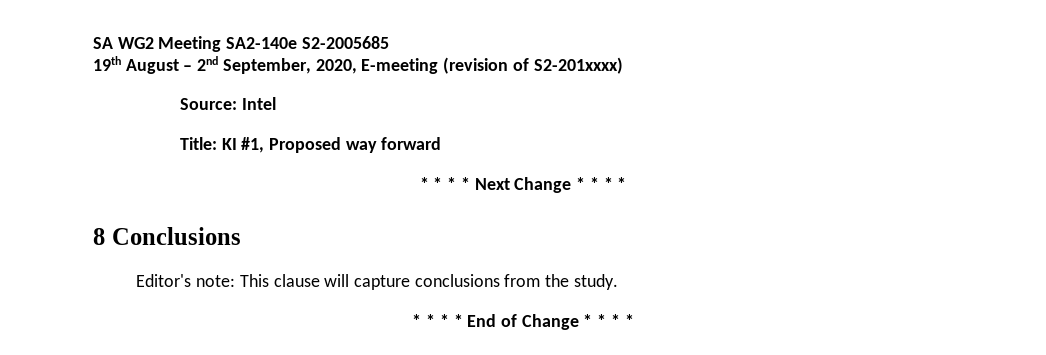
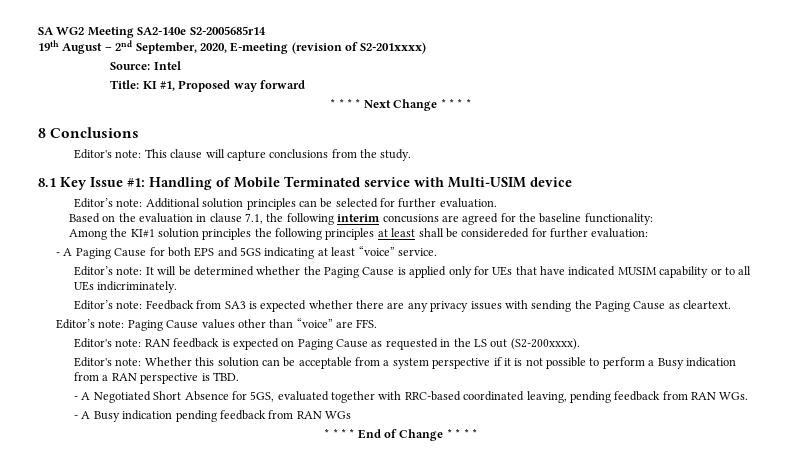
[301,36,389,49] S2-2005685 -> [189,26,266,35] S2-2005685r14
(618, 282) none -> [38,176,572,190] [74,198,497,210] [68,213,653,225] [68,228,649,240] [56,246,437,259] [74,266,752,278] [74,281,178,293] [74,300,732,312] [56,318,378,331] [74,338,580,350] [74,357,736,369] [74,372,239,384] [74,391,749,403] [74,410,352,422] // 8.1 Key Issue #1: Handling of Mobile Terminated service with Multi-USIM device // Editor’s note: Additional solution principles can be selected for further evaluation. // Based on the evaluation in clause 7.1, the following interim concusions are agreed for the baseline functionality: // Among the KI#1 solution principles the following principles at least shall be considereded for further evaluation: // - A Paging Cause for both EPS and 5GS indicating at least “voice” service. // Editor’s note: It will be determined whether the Paging Cause is applied only for UEs that have indicated MUSIM capability or to all UEs indicriminately. // Editor’s note: Feedback from SA3 is expected whether there are any privacy issues with sending the Paging Cause as cleartext. // Editor’s note: Paging Cause values other than “voice” are FFS. // Editor's note: RAN feedback is expected on Paging Cause as requested in the LS out (S2-200xxxx). // Editor's note: Whether this solution can be acceptable from a system perspective if it is not possible to perform a Busy indication from a RAN perspective is TBD. // - A Negotiated Short Absence for 5GS, evaluated together with RRC-based coordinated leaving, pending feedback from RAN WGs. // - A Busy indication pending feedback from RAN WGs

